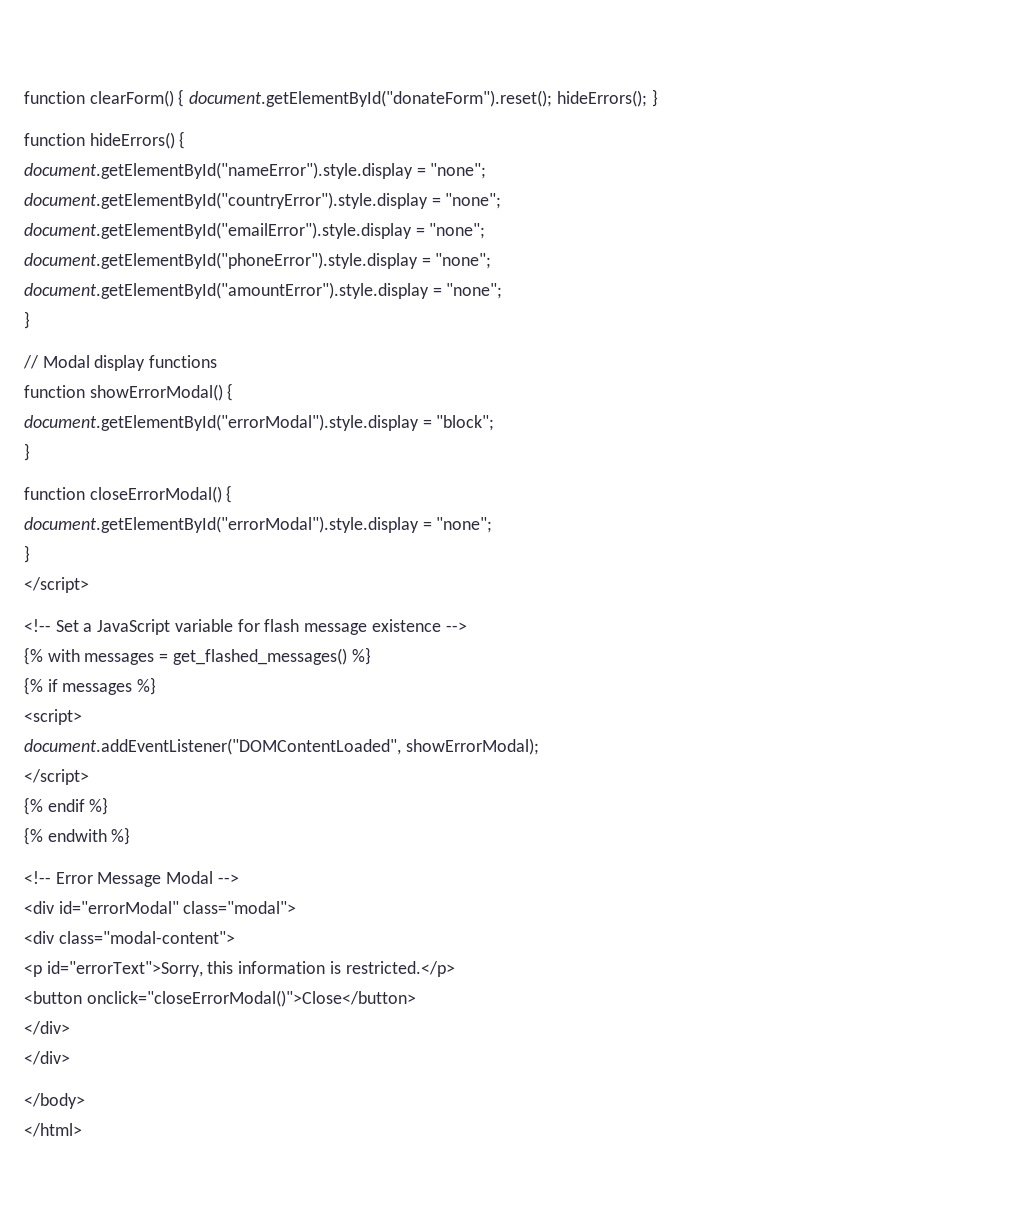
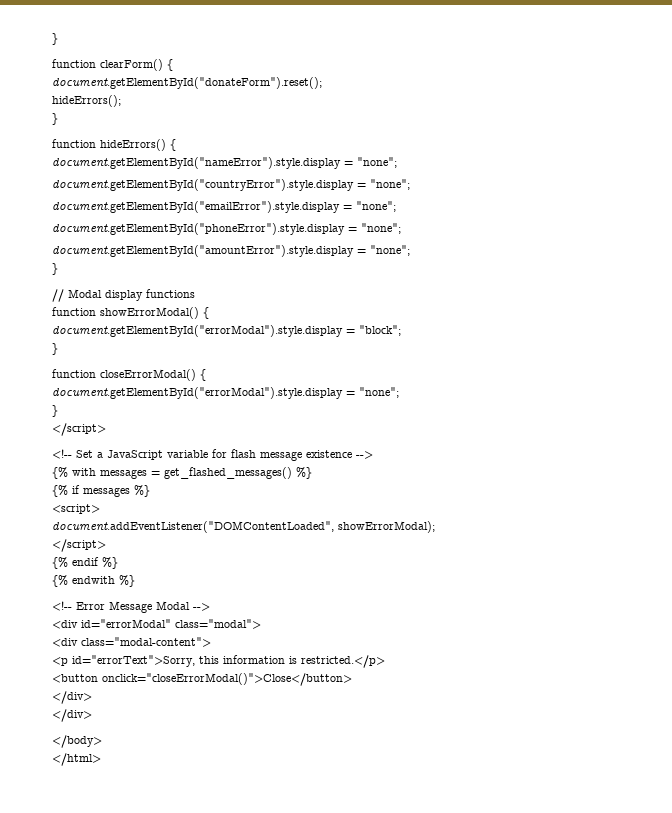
(24, 97) none -> [52,33,58,45] } //
(185, 98) none -> (173, 65) //
(553, 98) none -> (322, 83) //
(647, 98) none -> (121, 101) //

